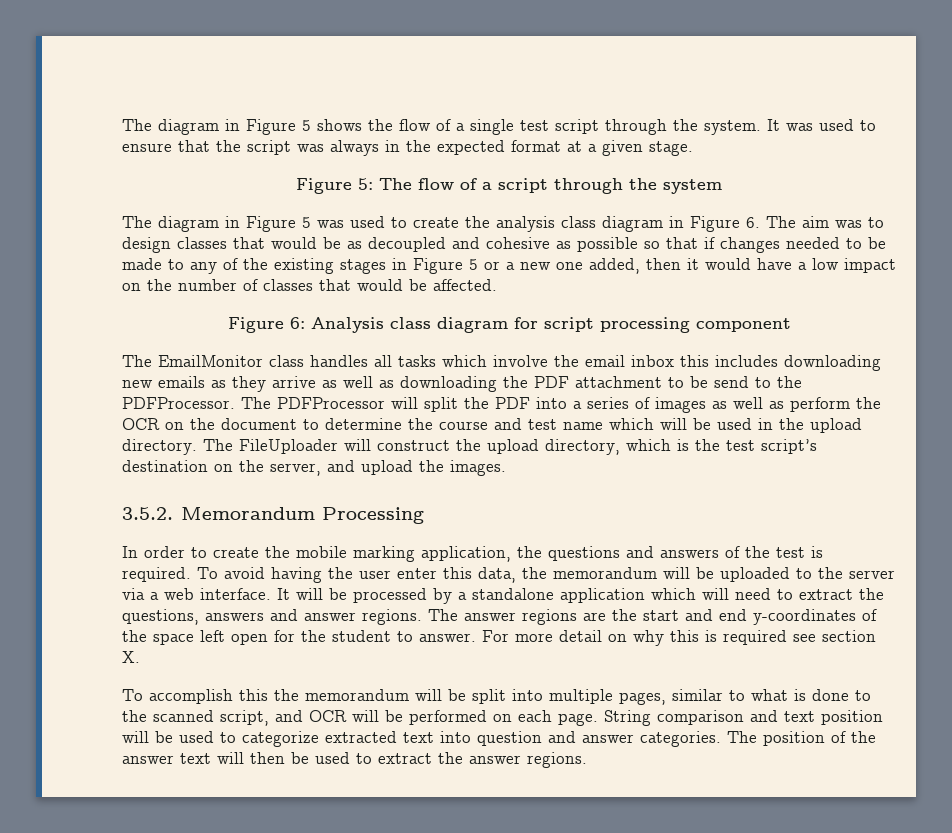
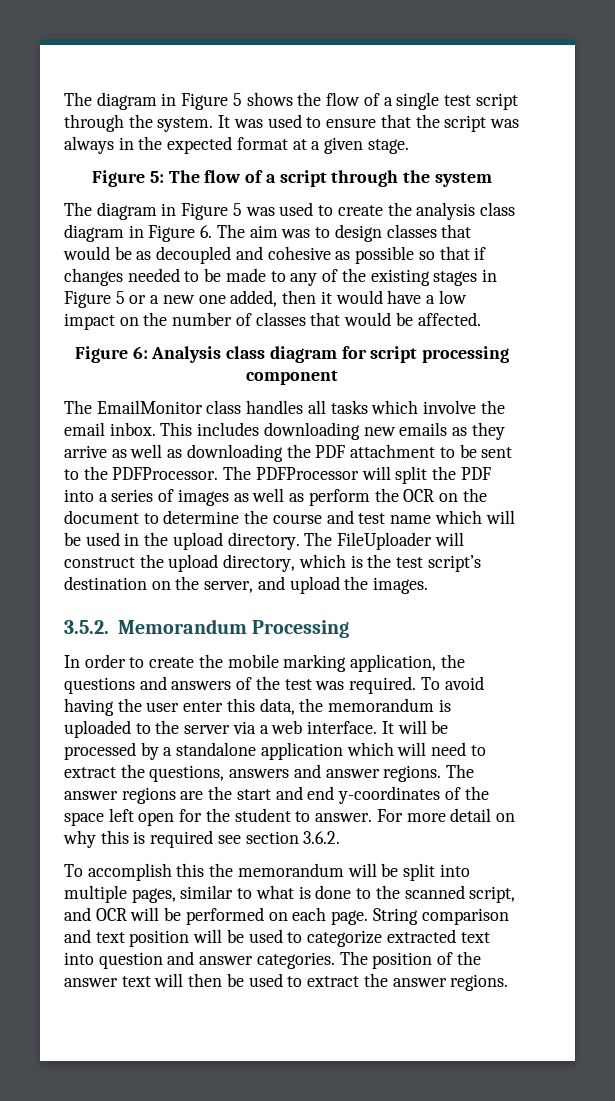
[631,355,709,367] inbox this -> [109,422,193,436] inbox. This
[714,376,749,388] send -> [481,447,513,458] sent
[811,546,823,558] is -> [315,681,345,690] was
[663,567,714,579] will be -> [438,699,451,712] is
[122,651,140,663] X. -> [303,831,341,844] 3.6.2.

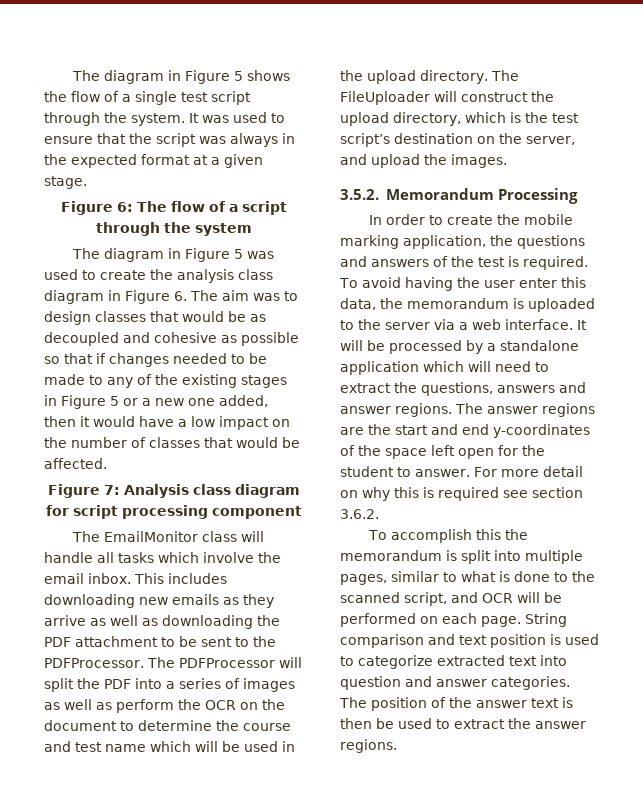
[149,171,164,183] 5: -> [116,202,133,212] 6:
[132,346,148,359] 6: -> [103,485,120,495] 7:
[246,400,304,414] handles -> [240,531,264,542] [44,552,93,563] will handle
[315,681,345,690] was -> [508,256,519,267] is
[347,863,399,877] will be -> [446,550,457,561] is
[193,929,244,943] will be -> [550,634,561,645] is
[154,973,184,987] will -> [562,697,573,708] is

